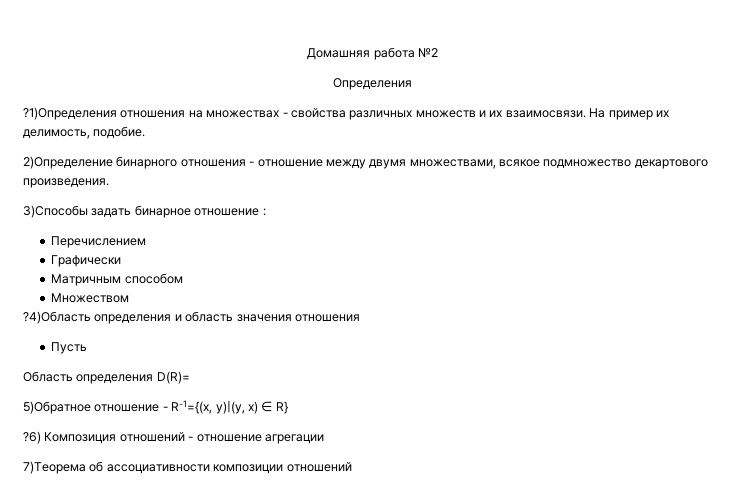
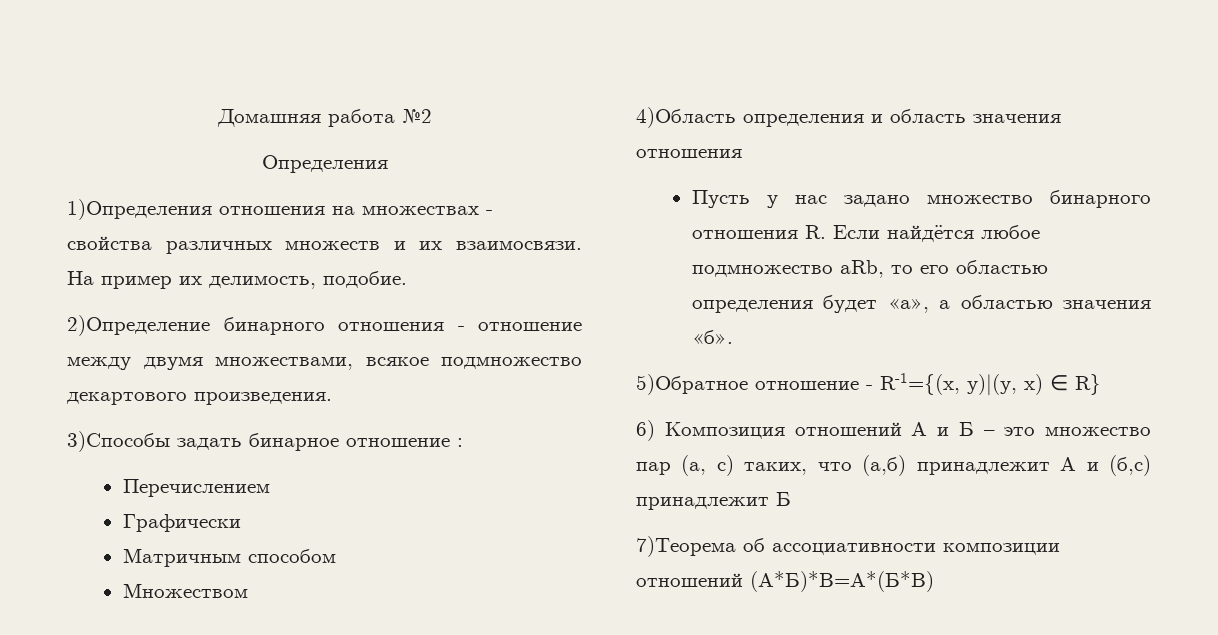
[23,107,117,120] ?1)Определения -> [67,199,212,220] 1)Определения
[23,311,91,324] ?4)Область -> [636,107,736,128] 4)Область
[23,371,190,384] // Область определения D(R)= -> [766,190,1151,208] [691,225,1040,242] [691,260,1048,278] [691,295,1151,313] [691,330,733,344] у нас задано множество бинарного отношения R. Если найдётся любое подмножество аRb, то его областью определения будет «а», а областью значения «б».
[23,431,41,444] ?6) -> [636,420,655,441] 6)
[188,434,324,444] - отношение агрегации -> [911,422,1151,436] [636,455,1151,476] [636,492,791,510] А и Б – это множество пар (а, с) таких, что (а,б) принадлежит А и (б,с) принадлежит Б
(352, 467) none -> [750,571,934,592] (А*Б)*В=А*(Б*В)

